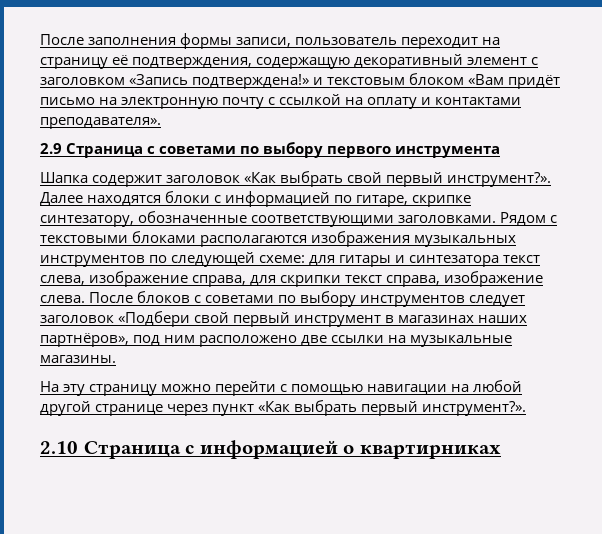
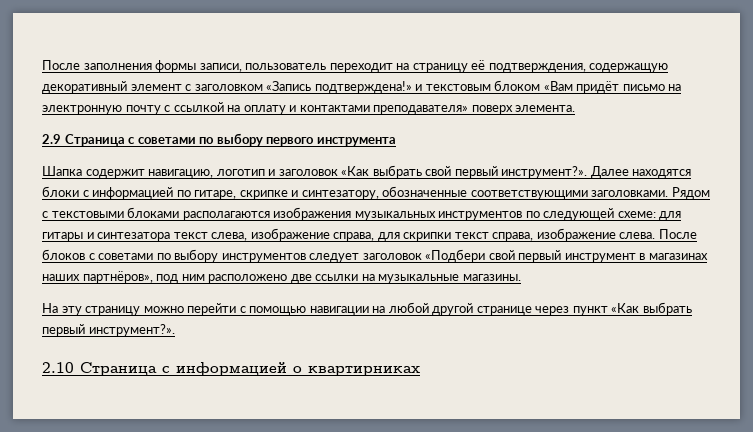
[40,117,161,129] преподавателя». -> [373,105,576,114] преподавателя» поверх элемента.
(163, 181) none -> [148,169,276,178] навигацию, логотип и
(472, 201) none -> [291,190,299,197] и

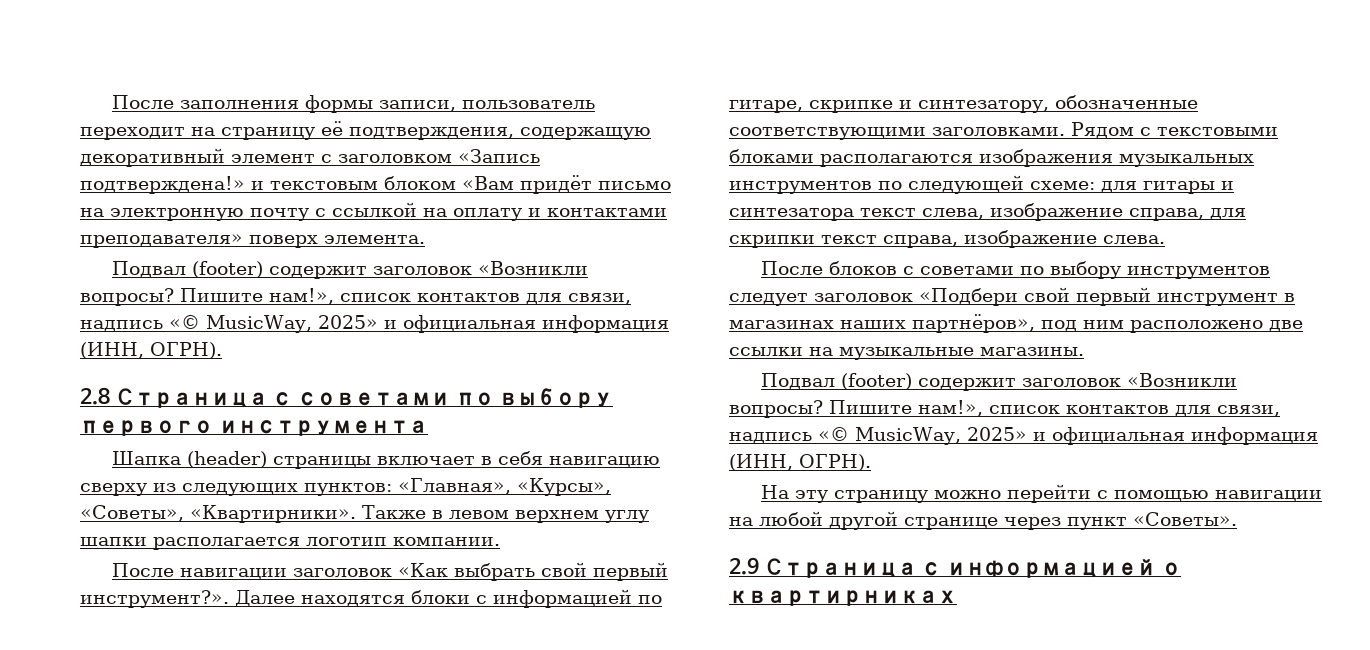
[42,134,61,144] 2.9 -> [112,261,589,279] [80,288,631,306] [80,315,669,333] [80,342,222,359] [80,387,110,405] Подвал (footer) содержит заголовок «Возникли вопросы? Пишите нам!», список контактов для связи, надпись «© MusicWay, 2025» и официальная информация (ИНН, ОГРН). // 2.8
[85,169,276,178] содержит навигацию, логотип и -> [187,451,661,469] [80,478,611,496] [80,505,649,523] [80,537,500,550] [112,563,288,580] (header) страницы включает в себя навигацию сверху из следующих пунктов: «Главная», «Курсы», «Советы», «Квартирники». Также в левом верхнем углу шапки располагается логотип компании. // После навигации
(656, 235) none -> (1165, 239) //
(521, 277) none -> [761,373,1238,391] [729,400,1280,418] [729,427,1318,445] [729,454,871,471] // Подвал (footer) содержит заголовок «Возникли вопросы? Пишите нам!», список контактов для связи, надпись «© MusicWay, 2025» и официальная информация (ИНН, ОГРН).
[611,302,692,315] [42,324,175,336] [42,362,74,373] «Как выбрать первый инструмент?». // 2.10 -> [1133,512,1237,526] [729,557,759,575] «Советы». // 2.9

